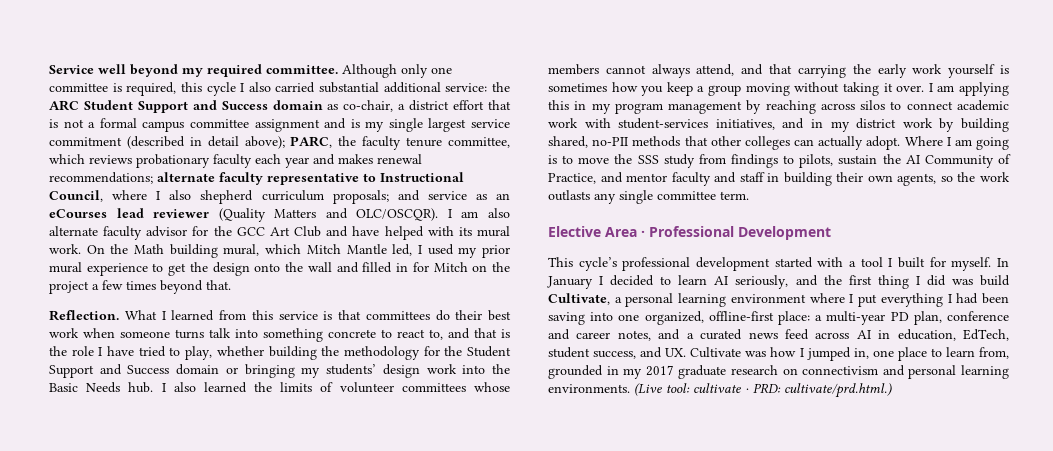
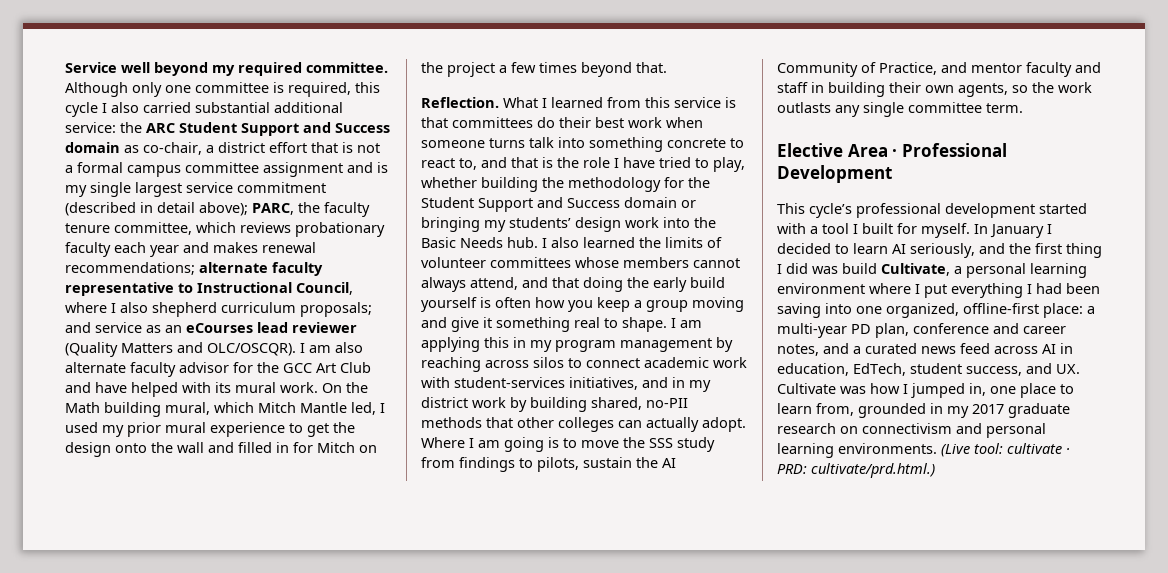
[797,65,846,78] carrying -> [583,277,623,292] doing
[912,64,943,74] work -> [690,277,725,288] build
[548,83,607,92] sometimes -> [495,297,531,308] often
[794,82,925,96] without taking it over. -> [421,317,667,332] and give it something real to shape.

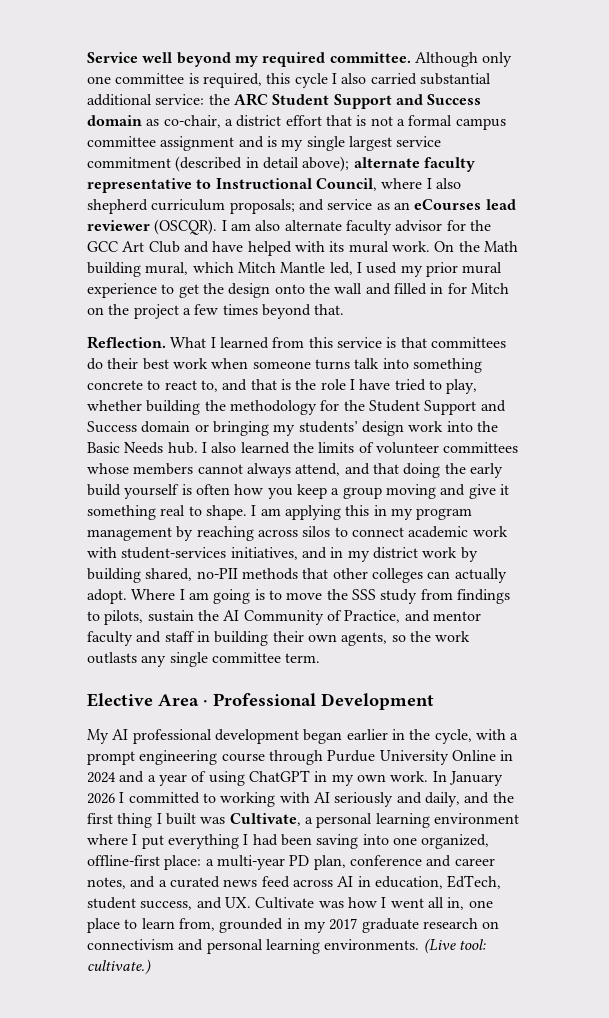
[252,202,370,217] [65,222,385,237] [65,242,316,257] [65,262,195,275] PARC, the faculty tenure committee, which reviews probationary faculty each year and makes renewal recommendations; -> (350, 164) none
[65,342,296,357] (Quality Matters and OLC/OSCQR). -> [154,219,218,235] (OSCQR).
[777,203,1087,218] [777,223,1052,238] [777,243,975,258] This cycle’s professional development started with a tool I built for myself. In January I decided to learn AI seriously, -> [87,729,519,744] [87,750,514,765] [87,770,503,786] [87,792,460,807] My AI professional development began earlier in the cycle, with a prompt engineering course through Purdue University Online in 2024 and a year of using ChatGPT in my own work. In January 2026 I committed to working with AI seriously and daily,
[786,263,877,274] did was build -> [165,813,226,825] built was
[911,383,965,398] jumped -> [390,897,444,908] went all
[1007,443,1070,454] [777,463,935,478] cultivate · PRD: cultivate/prd.html.) -> [87,959,151,975] cultivate.)

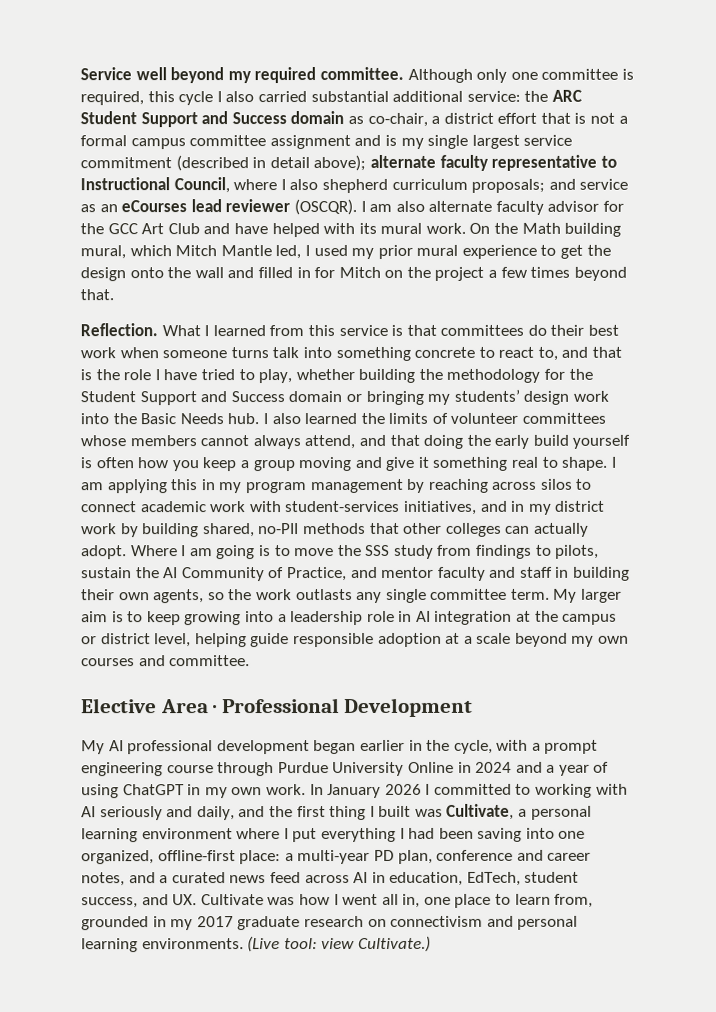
(321, 658) none -> [553,588,623,603] [81,610,618,626] [81,632,630,648] [81,655,251,667] My larger aim is to keep growing into a leadership role in AI integration at the campus or district level, helping guide responsible adoption at a scale beyond my own courses and committee.
[87,959,151,975] cultivate.) -> [321,935,431,953] view Cultivate.)

